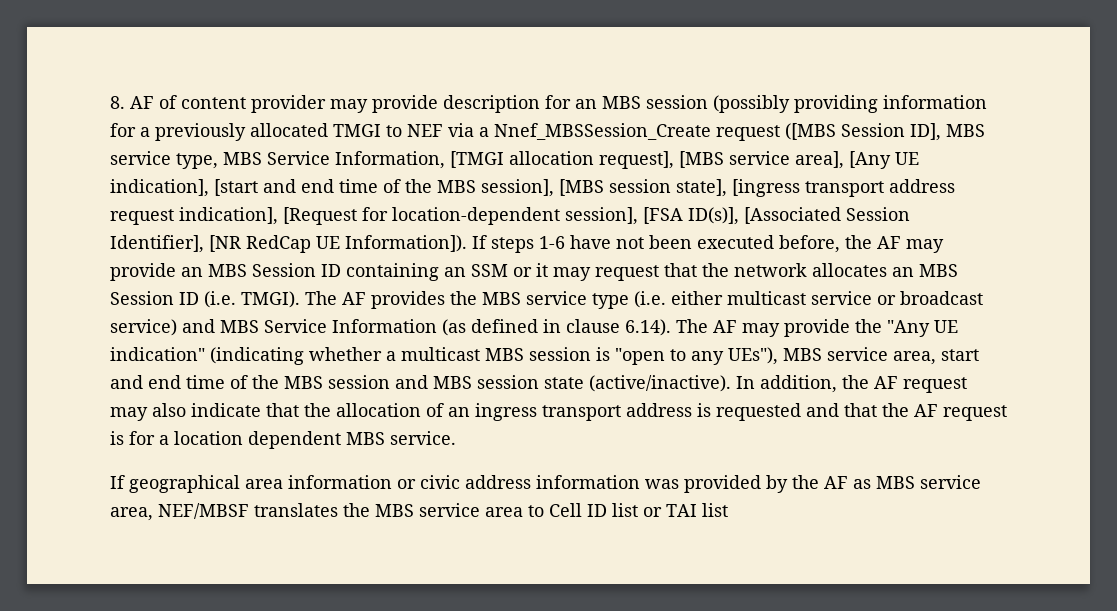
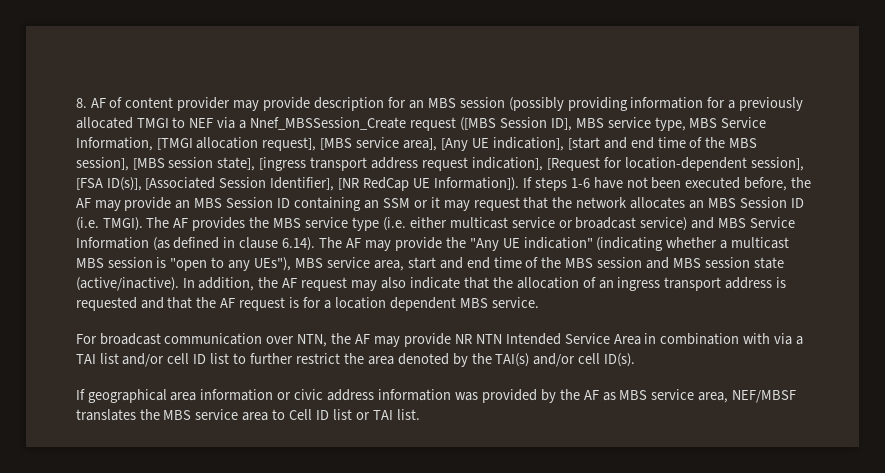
(457, 438) none -> [75,333,804,347] [75,353,636,367] // For broadcast communication over NTN, the AF may provide NR NTN Intended Service Area in combination with via a TAI list and/or cell ID list to further restrict the area denoted by the TAI(s) and/or cell ID(s).
[702,503,729,517] list -> [396,409,420,420] list.

